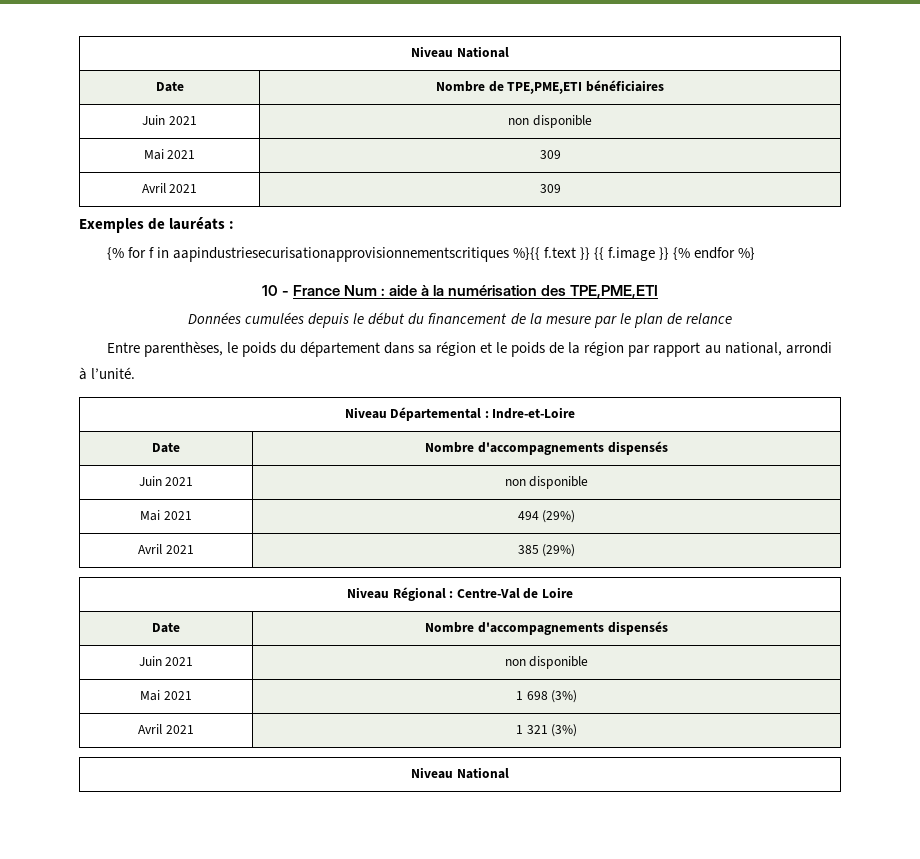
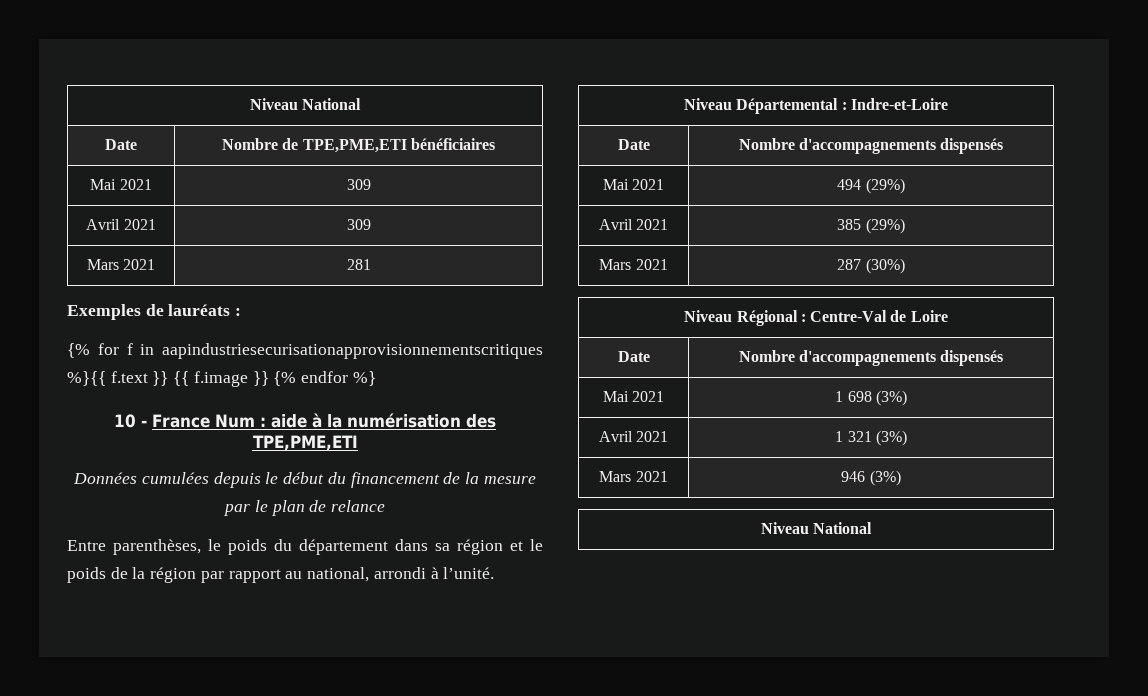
[142,115,197,125] [508,115,592,128] // Juin 2021 | non disponible -> (495, 144) none
(561, 188) none -> [86,259,156,270] [346,259,371,270] // Mars 2021 | 281
[138,476,194,486] [504,476,589,489] // Juin 2021 | non disponible -> (1004, 146) none
(576, 550) none -> [599,259,668,270] [837,258,905,274] // Mars 2021 | 287 (30%)
[138,656,194,666] [504,656,589,669] // Juin 2021 | non disponible -> (1004, 358) none
(578, 730) none -> [599,471,668,482] [841,470,901,486] // Mars 2021 | 946 (3%)

